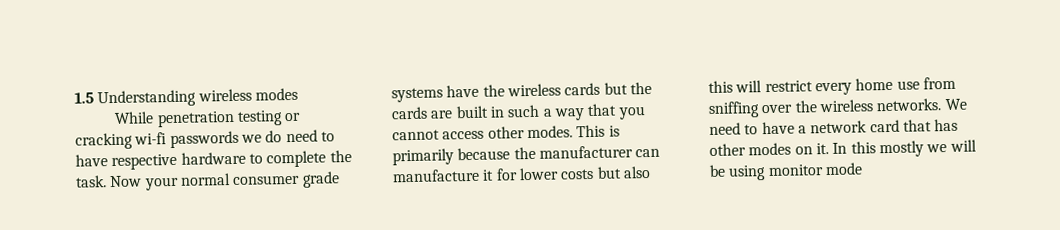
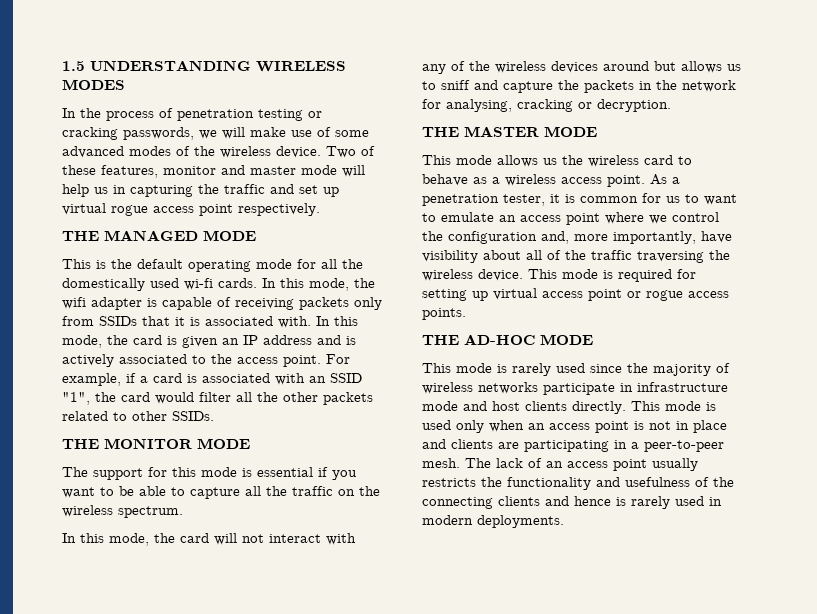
[97,87,298,108] [114,110,302,128] [75,129,335,150] [75,149,352,171] [75,171,340,191] [391,81,652,103] [391,103,646,121] [392,124,620,141] [392,145,661,166] [392,165,651,183] [708,76,956,96] [708,98,967,119] [709,118,959,135] [709,139,977,158] [709,162,863,181] Understanding wireless modes // While penetration testing or cracking wi-fi passwords we do need to have respective hardware to complete the task. Now your normal consumer grade systems have the wireless cards but the cards are built in such a way that you cannot access other modes. This is primarily because the manufacturer can manufacture it for lower costs but also this will restrict every home use from sniffing over the wireless networks. We need to have a network card that has other modes on it. In this mostly we will be using monitor mode -> [90,60,346,72] [62,79,125,90] [62,108,322,121] [62,127,369,140] [62,146,375,158] [62,165,365,178] [62,184,339,197] [62,203,320,216] [62,230,256,241] [62,259,363,272] [62,278,375,291] [62,297,382,310] [62,316,358,328] [62,335,356,348] [62,354,350,367] [62,373,362,386] [62,392,373,405] [62,411,214,421] [62,438,250,449] [62,467,357,480] [62,486,380,499] [62,505,183,518] [62,533,356,546] [422,61,741,74] [422,80,736,93] [422,99,671,112] [422,126,597,137] [422,155,692,167] [422,174,680,187] [422,193,737,206] [422,212,719,225] [422,231,732,244] [422,250,730,263] [422,269,696,282] [422,288,729,301] [422,308,466,320] [422,334,593,345] [422,363,730,376] [422,382,728,395] [422,401,716,414] [422,420,727,433] [422,439,724,452] [422,458,698,471] [422,477,734,490] [422,496,722,509] [422,515,564,528] UNDERSTANDING WIRELESS MODES // In the process of penetration testing or cracking passwords, we will make use of some advanced modes of the wireless device. Two of these features, monitor and master mode will help us in capturing the traffic and set up virtual rogue access point respectively. // THE MANAGED MODE // This is the default operating mode for all the domestically used wi-fi cards. In this mode, the wifi adapter is capable of receiving packets only from SSIDs that it is associated with. In this mode, the card is given an IP address and is actively associated to the access point. For example, if a card is associated with an SSID "1", the card would filter all the other packets related to other SSIDs. // THE MONITOR MODE // The support for this mode is essential if you want to be able to capture all the traffic on the wireless spectrum. // In this mode, the card will not interact with any of the wireless devices around but allows us to sniff and capture the packets in the network for analysing, cracking or decryption. // THE MASTER MODE // This mode allows us the wireless card to behave as a wireless access point. As a penetration tester, it is common for us to want to emulate an access point where we control the configuration and, more importantly, have visibility about all of the traffic traversing the wireless device. This mode is required for setting up virtual access point or rogue access points. // THE AD-HOC MODE // This mode is rarely used since the majority of wireless networks participate in infrastructure mode and host clients directly. This mode is used only when an access point is not in place and clients are participating in a peer-to-peer mesh. The lack of an access point usually restricts the functionality and usefulness of the connecting clients and hence is rarely used in modern deployments.

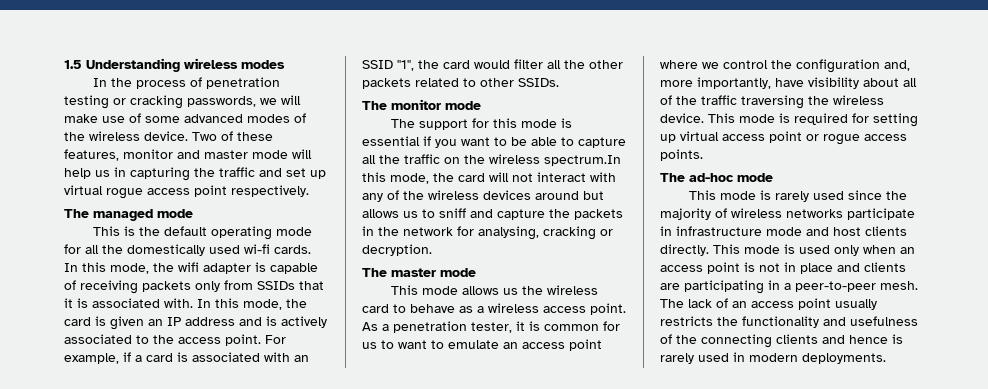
[90,60,346,72] [62,79,125,90] UNDERSTANDING WIRELESS MODES -> [86,58,285,72] Understanding wireless modes
[62,230,256,241] THE MANAGED MODE -> [64,209,193,221] The managed mode
[62,438,250,449] THE MONITOR MODE -> [362,99,481,110] The monitor mode
[118,506,183,518] [62,533,76,543] spectrum. // In -> [544,155,621,166] spectrum.In
[422,126,597,137] THE MASTER MODE -> [362,268,476,277] The master mode
[422,334,593,345] THE AD-HOC MODE -> [660,173,773,182] The ad-hoc mode

